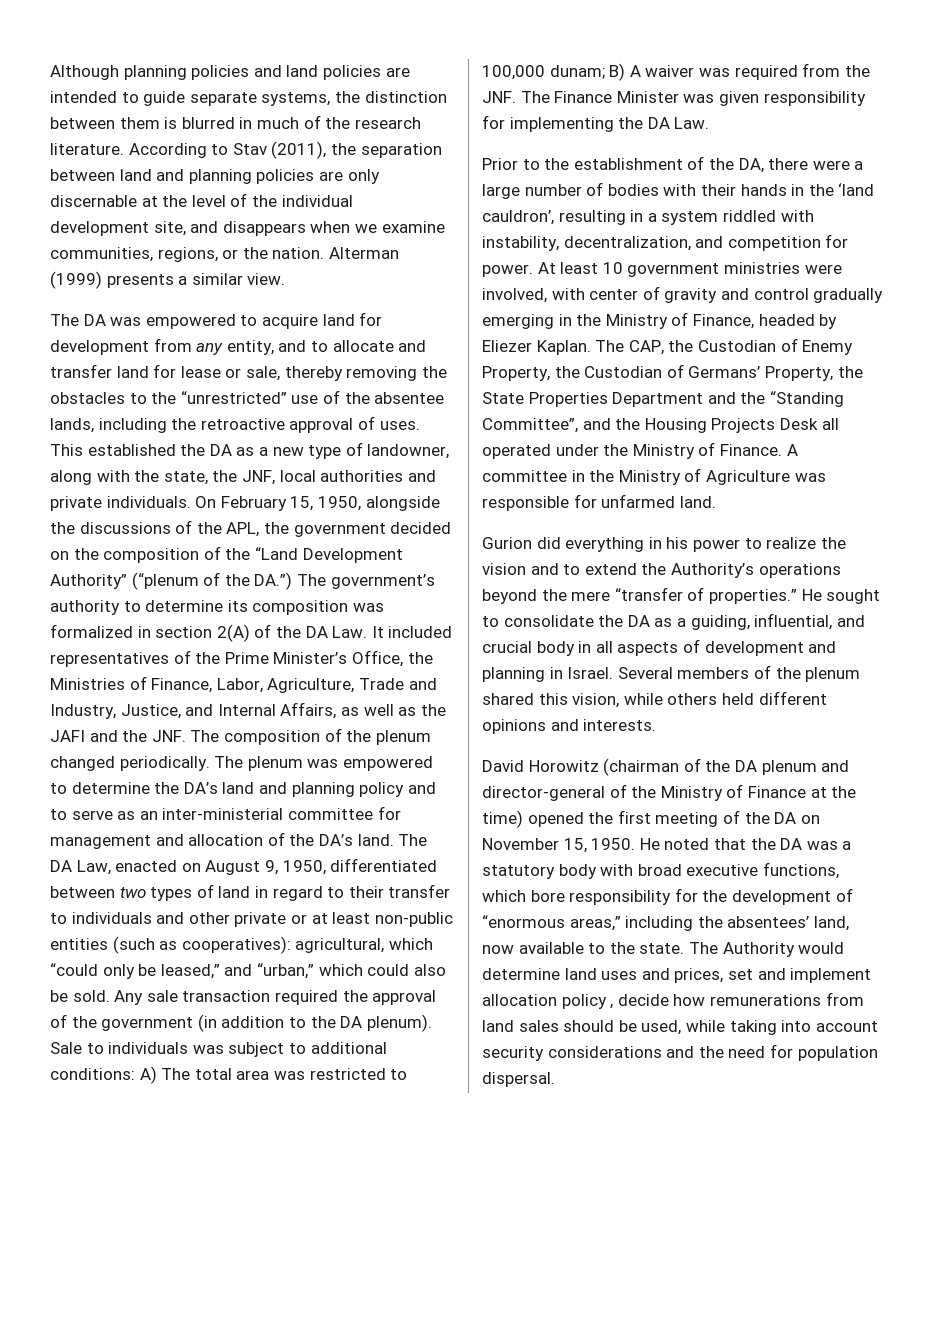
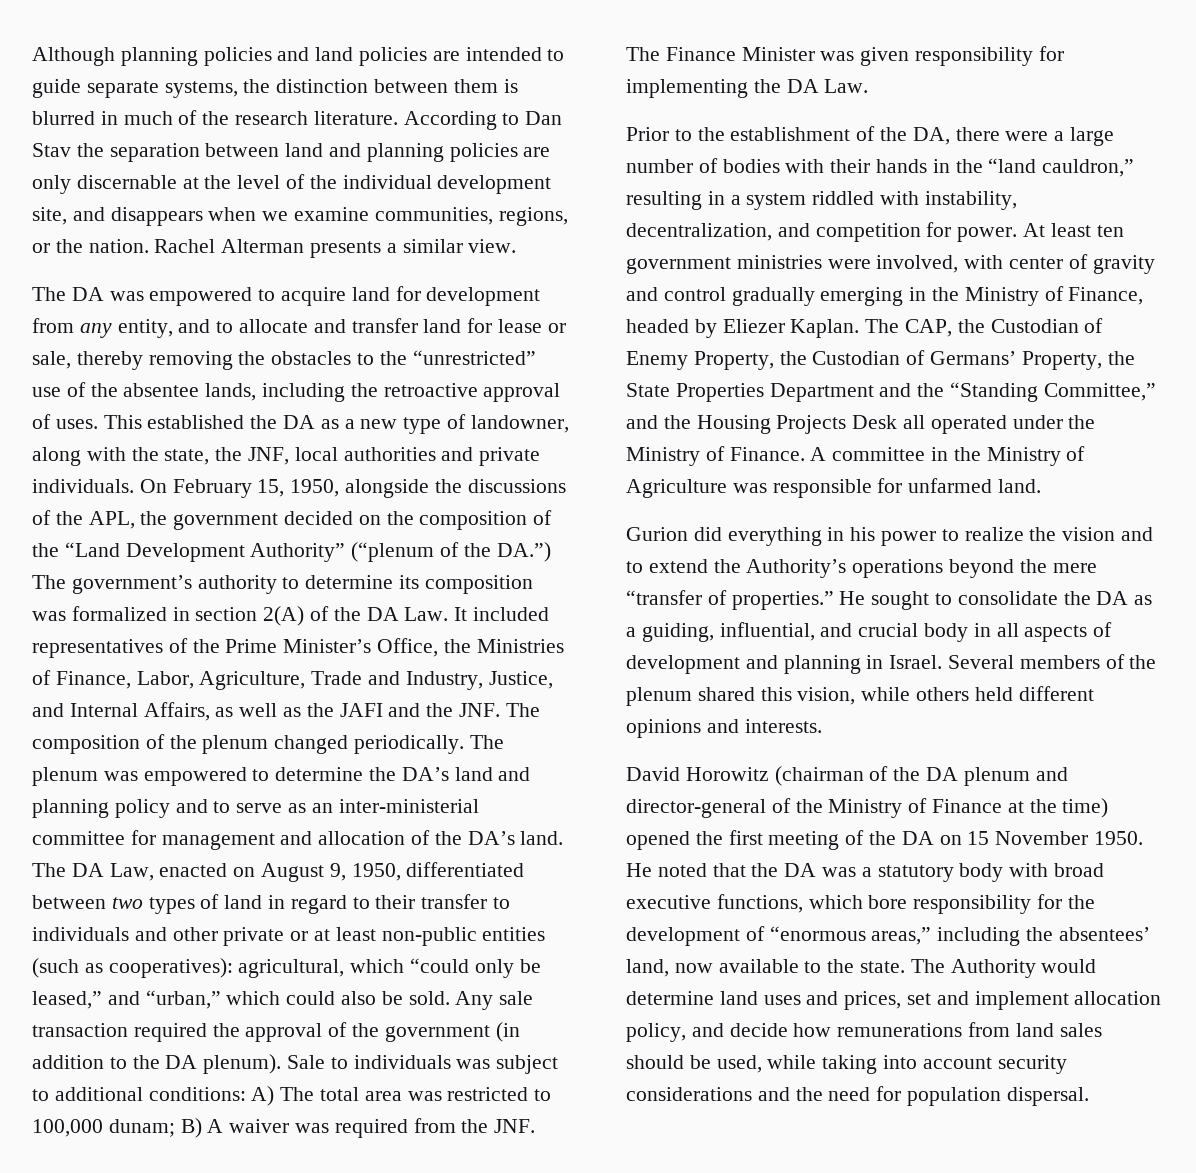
[232,141,327,159] Stav (2011), -> [525,111,563,125] [32,143,71,157] Dan Stav
[328,247,399,259] [50,271,102,289] Alterman (1999) -> [154,239,305,253] Rachel Alterman
[838,183,875,196] [482,210,554,225] ‘land cauldron’, -> [988,158,1135,177] “land cauldron,”
[602,262,623,274] 10 -> [1096,225,1124,237] ten
[482,418,578,433] Committee”, -> [1043,383,1156,401] Committee,”
[482,838,587,853] November 15, -> [967,831,1089,845] 15 November
[561,994,614,1009] policy , -> [626,1023,724,1042] policy, and

